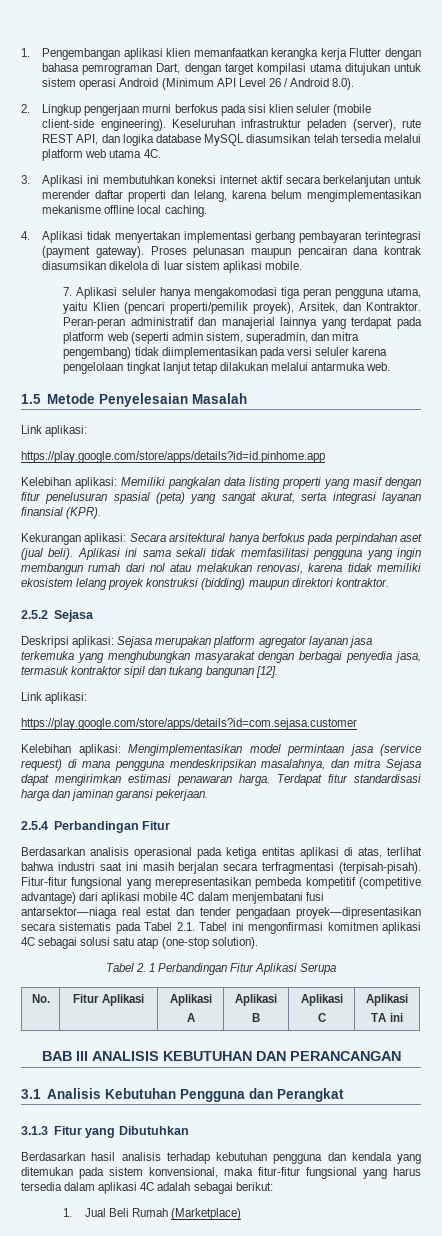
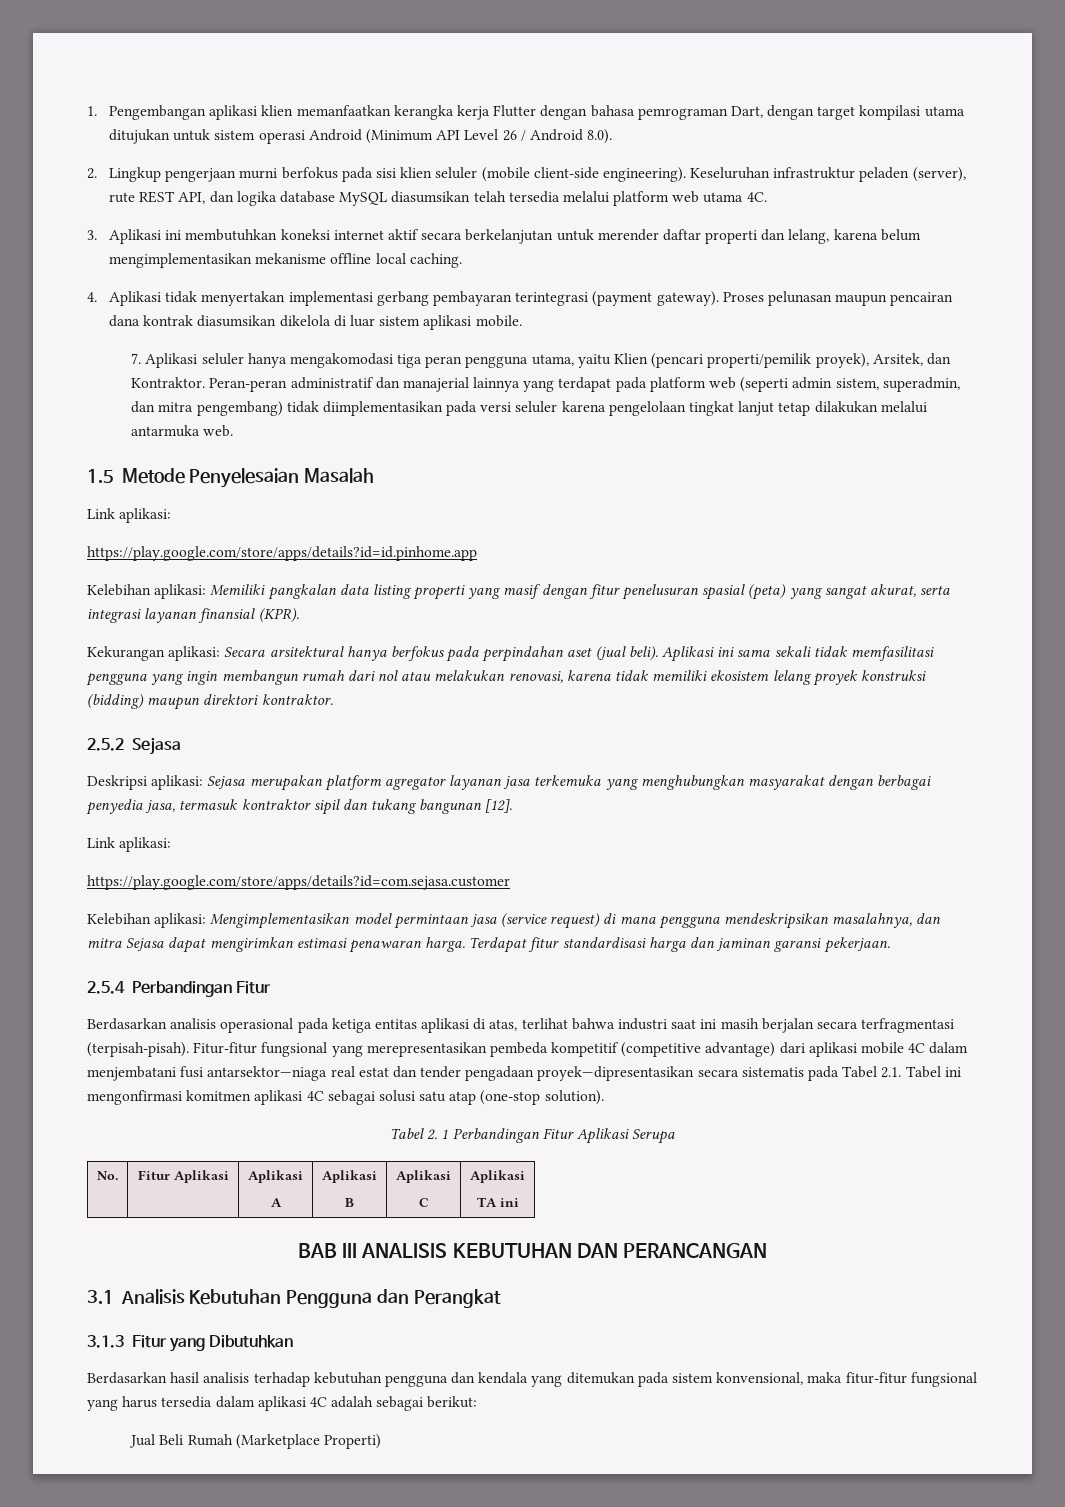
[63,1208,73,1217] 1. -> (478, 1402) none
[170,1208,241,1220] (Marketplace) -> [235,1434,381,1449] (Marketplace Properti)

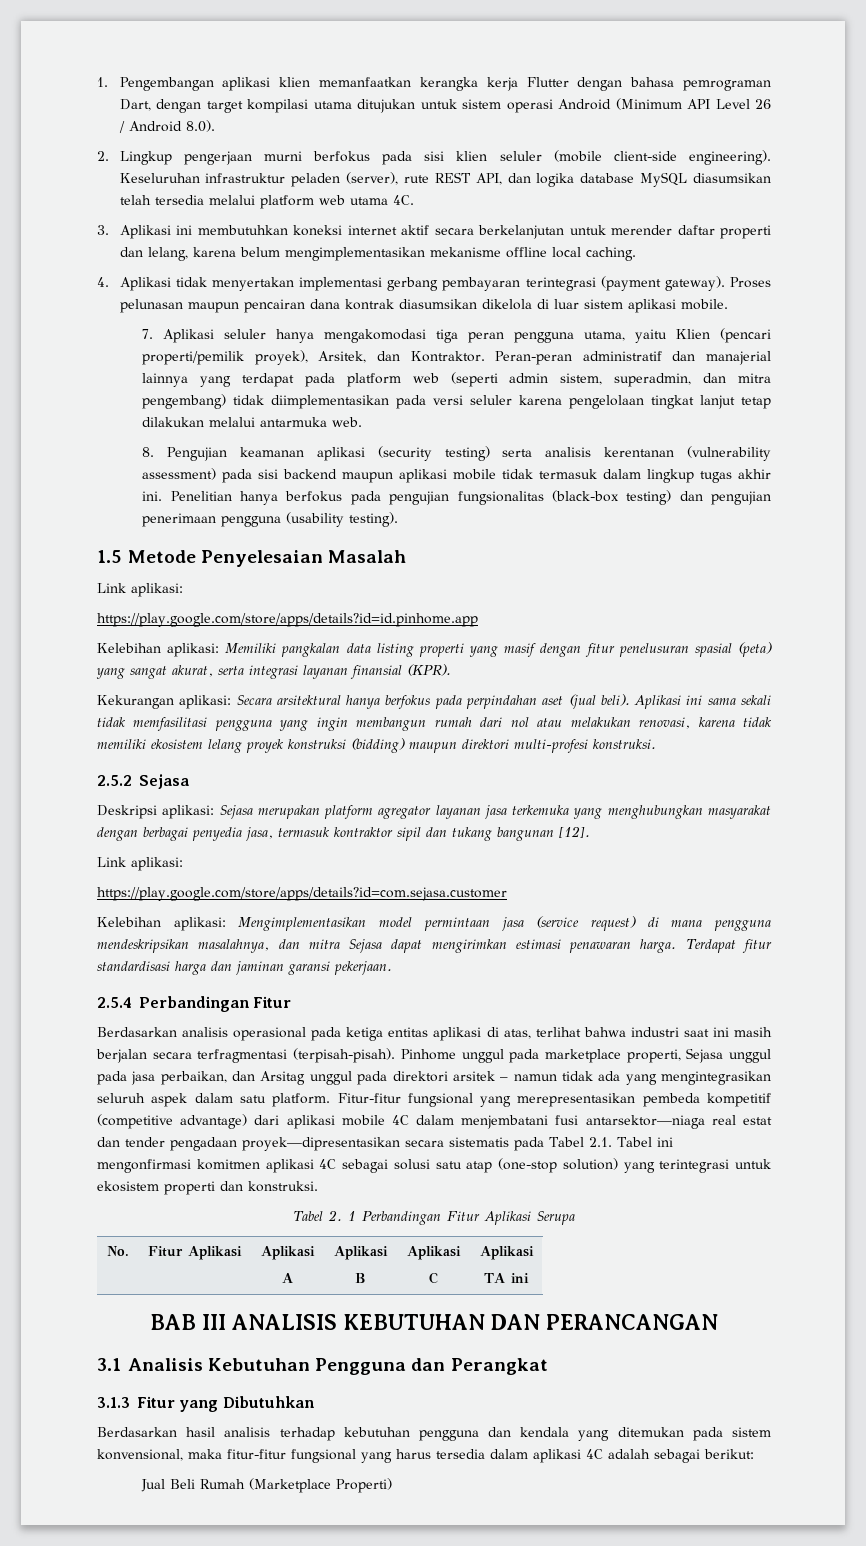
(234, 431) none -> [142,446,771,461] [142,468,771,483] [142,490,771,505] [142,512,399,527] // 8. Pengujian keamanan aplikasi (security testing) serta analisis kerentanan (vulnerability assessment) pada sisi backend maupun aplikasi mobile tidak termasuk dalam lingkup tugas akhir ini. Penelitian hanya berfokus pada pengujian fungsionalitas (black-box testing) dan pengujian penerimaan pengguna (usability testing).
[261,694,333,705] kontraktor. -> [514,739,656,753] multi-profesi konstruksi.
(189, 1049) none -> [400,1048,772,1063] [97,1071,771,1085] [97,1093,331,1107] Pinhome unggul pada marketplace properti, Sejasa unggul pada jasa perbaikan, dan Arsitag unggul pada direktori arsitek – namun tidak ada yang mengintegrasikan seluruh aspek dalam satu platform.
[544,1090,604,1105] solution). -> [562,1158,771,1173] [97,1181,318,1195] solution) yang terintegrasi untuk ekosistem properti dan konstruksi.

